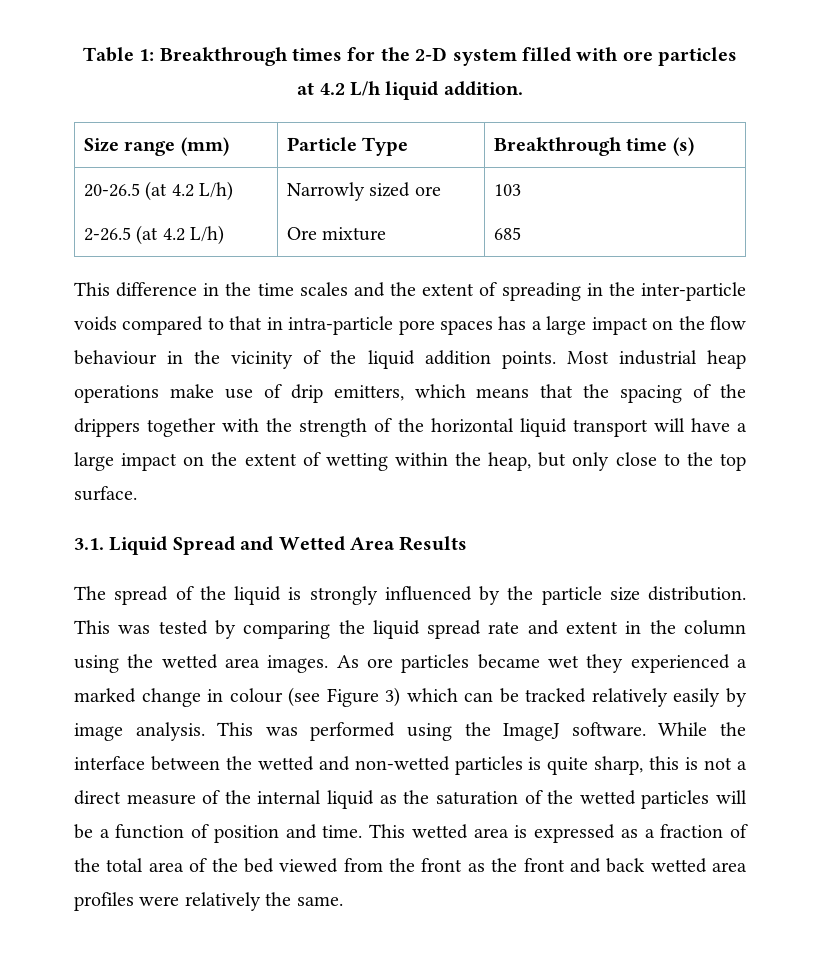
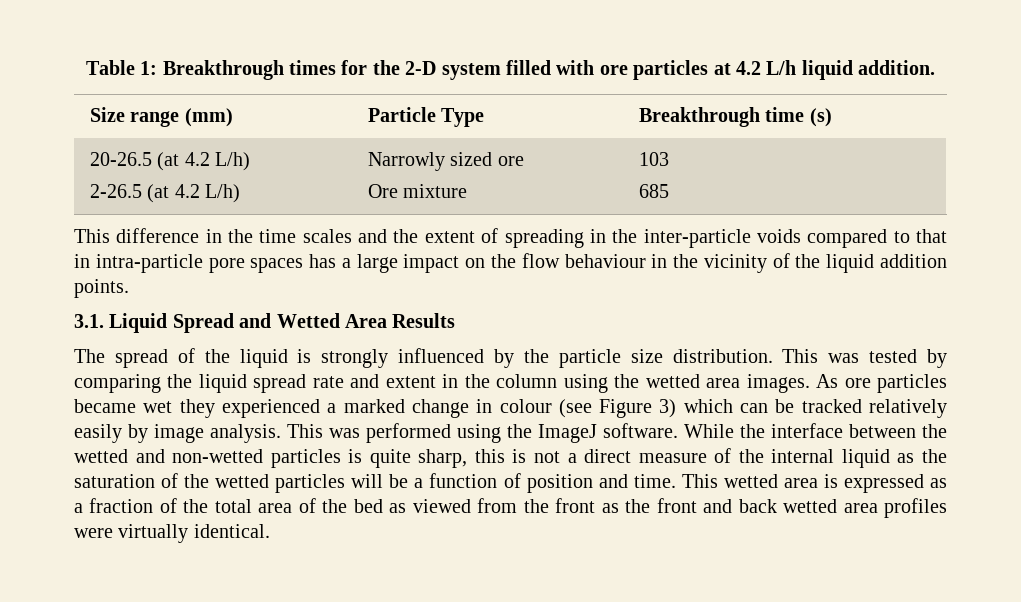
[566,350,747,369] [74,384,747,403] [74,418,747,437] [74,452,746,471] [74,486,137,501] Most industrial heap operations make use of drip emitters, which means that the spacing of the drippers together with the strength of the horizontal liquid transport will have a large impact on the extent of wetting within the heap, but only close to the top surface. -> (129, 288) none
(274, 865) none -> [389,503,407,513] as
[184,892,343,911] relatively the same. -> [118,524,270,543] virtually identical.

